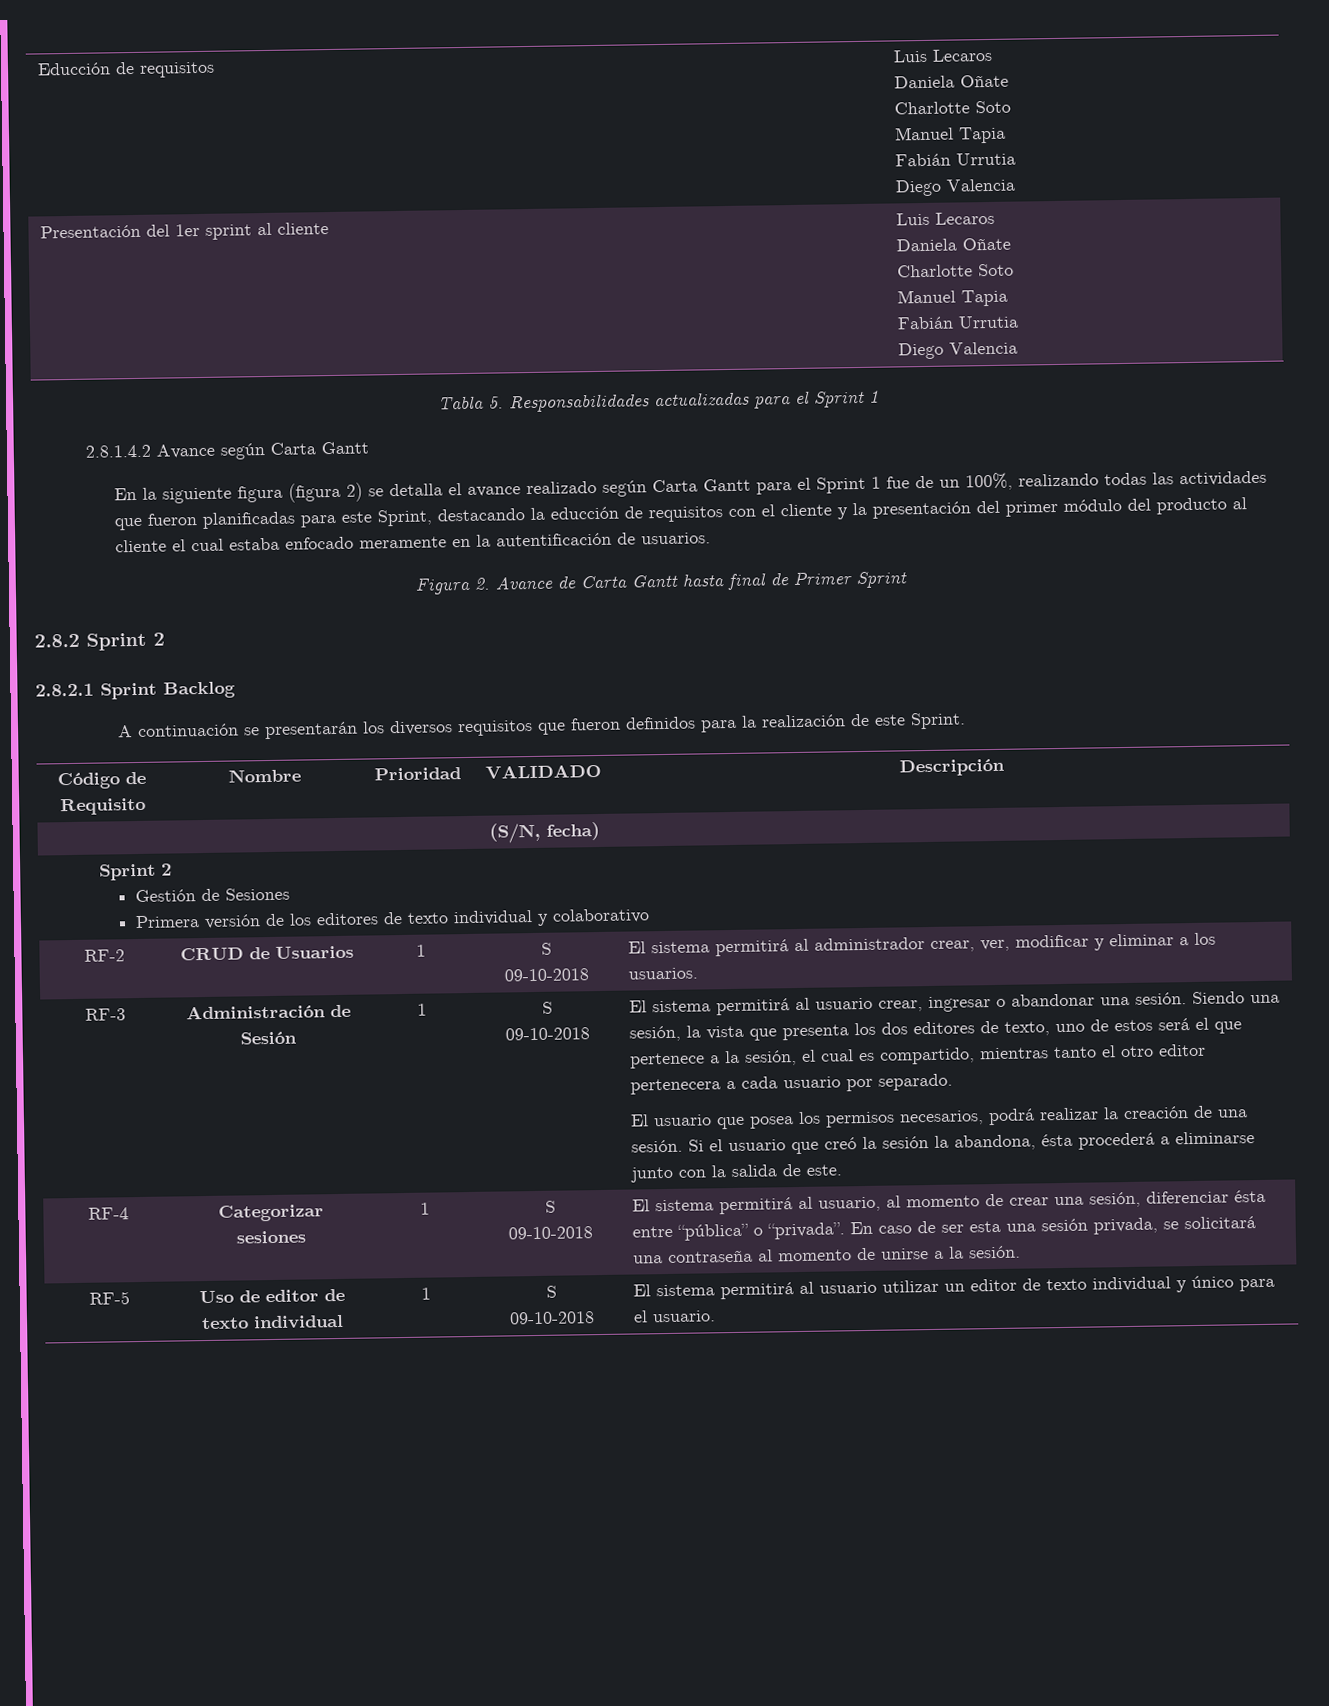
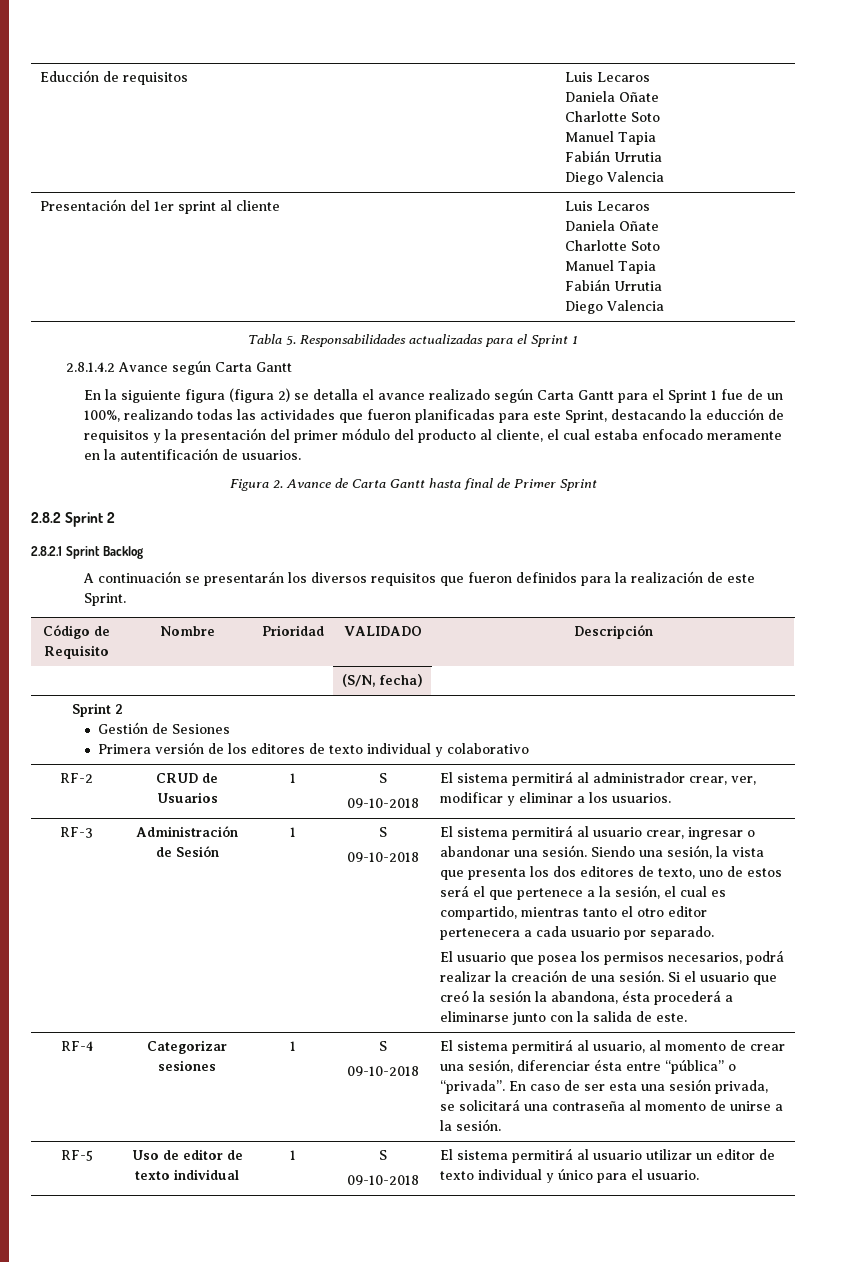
[727,503,832,517] con el cliente -> (150, 436) none
[114,539,167,553] cliente -> [496,429,544,442] cliente,

